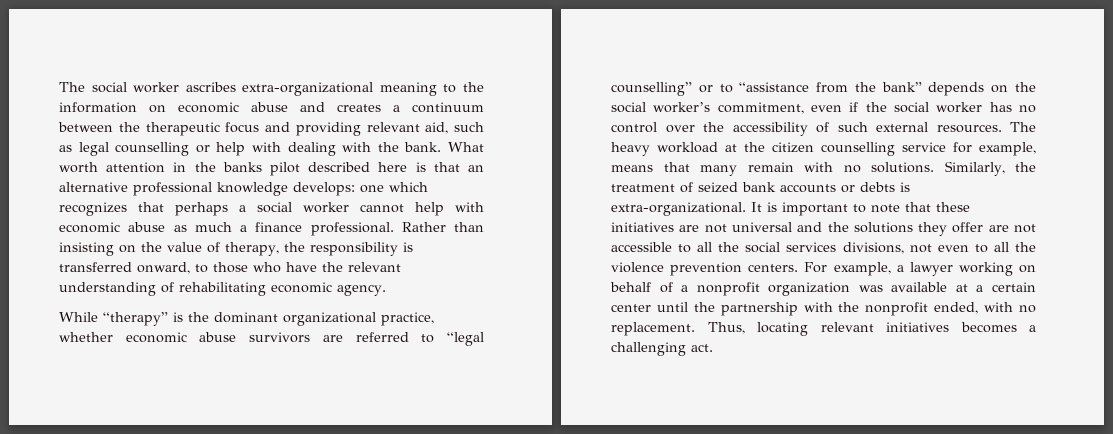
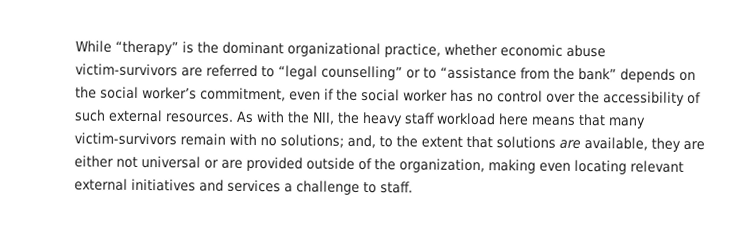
[59,82,484,96] [59,102,484,113] [58,122,484,136] [59,142,485,156] [59,162,484,176] [59,182,428,196] [59,202,484,216] [59,222,484,236] [59,242,413,256] [59,262,401,274] [59,282,386,296] The social worker ascribes extra-organizational meaning to the information on economic abuse and creates a continuum between the therapeutic focus and providing relevant aid, such as legal counselling or help with dealing with the bank. What worth attention in the banks pilot described here is that an alternative professional knowledge develops: one which recognizes that perhaps a social worker cannot help with economic abuse as much a finance professional. Rather than insisting on the value of therapy, the responsibility is transferred onward, to those who have the relevant understanding of rehabilitating economic agency. // -> (75, 46) none
[249,332,311,343] survivors -> [75,63,178,77] victim-survivors
[1010,122,1036,132] [611,142,1036,156] The heavy workload at the citizen counselling service for example, -> [236,110,529,127] As with the NII, the heavy staff workload here
(738, 170) none -> [74,132,177,146] victim-survivors
[871,161,1036,176] [611,182,910,193] [611,202,970,216] [611,222,1036,236] [611,242,1036,254] [611,262,1036,276] [610,282,1036,296] [611,302,1036,316] [611,322,1036,336] [611,342,713,356] solutions. Similarly, the treatment of seized bank accounts or debts is extra-organizational. It is important to note that these initiatives are not universal and the solutions they offer are not accessible to all the social services divisions, not even to all the violence prevention centers. For example, a lawyer working on behalf of a nonprofit organization was available at a certain center until the partnership with the nonprofit ended, with no replacement. Thus, locating relevant initiatives becomes a challenging act. -> [280,134,705,152] [74,155,684,175] [74,178,413,195] solutions; and, to the extent that solutions are available, they are either not universal or are provided outside of the organization, making even locating relevant external initiatives and services a challenge to staff.

